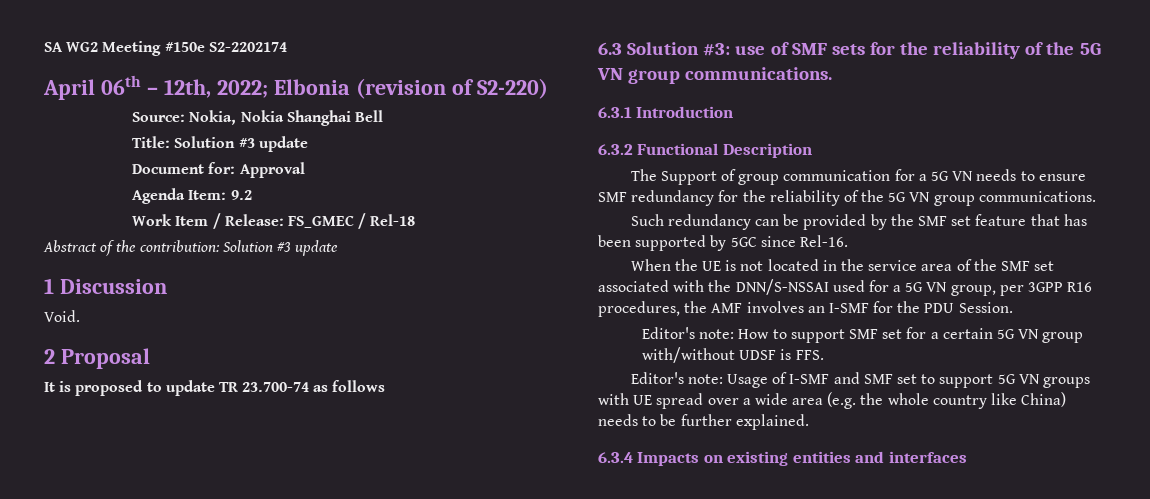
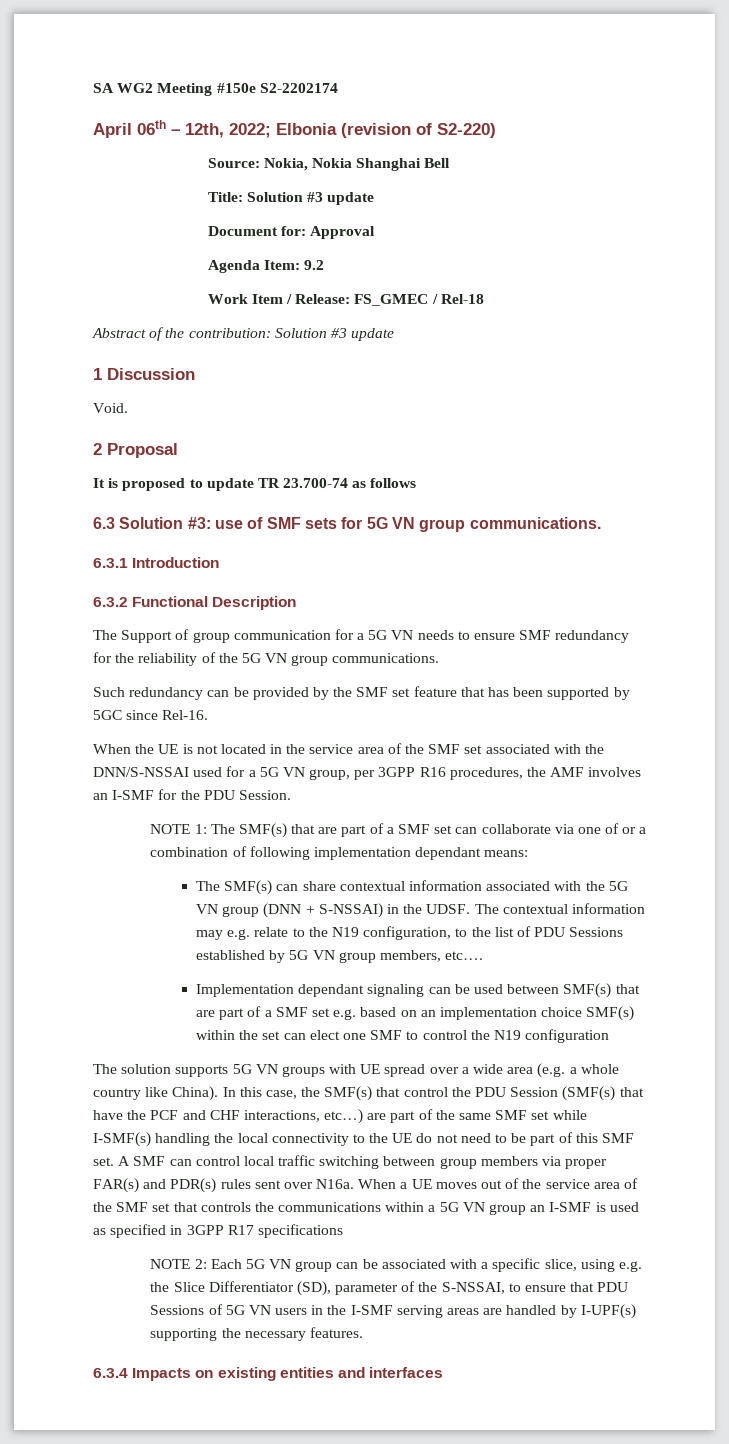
[900,42,1075,59] the reliability of the -> (363, 523) none
[642,327,1084,343] [642,347,824,363] [630,372,994,388] Editor's note: How to support SMF set for a certain 5G VN group with/without UDSF is FFS. // Editor's note: Usage of I-SMF and SMF set to support -> [150,823,647,838] [150,846,529,860] [196,880,628,895] [196,903,645,918] [196,926,624,940] [196,950,484,963] [196,983,640,998] [196,1006,635,1021] [196,1029,610,1043] [93,1064,229,1077] NOTE 1: The SMF(s) that are part of a SMF set can collaborate via one of or a combination of following implementation dependant means: // The SMF(s) can share contextual information associated with the 5G VN group (DNN + S-NSSAI) in the UDSF. The contextual information may e.g. relate to the N19 configuration, to the list of PDU Sessions established by 5G VN group members, etc…. // Implementation dependant signaling can be used between SMF(s) that are part of a SMF set e.g. based on an implementation choice SMF(s) within the set can elect one SMF to control the N19 configuration // The solution supports
[860,393,884,405] the -> [569,1067,577,1074] a
[1021,392,1067,407] [598,414,809,430] China) needs to be further explained. -> [172,1086,644,1101] [93,1109,587,1124] [93,1132,634,1147] [93,1155,608,1169] [93,1178,638,1193] [93,1202,639,1215] [93,1224,343,1238] [150,1258,642,1272] [150,1281,629,1296] [150,1304,636,1319] [150,1327,363,1341] China). In this case, the SMF(s) that control the PDU Session (SMF(s) that have the PCF and CHF interactions, etc…) are part of the same SMF set while I-SMF(s) handling the local connectivity to the UE do not need to be part of this SMF set. A SMF can control local traffic switching between group members via proper FAR(s) and PDR(s) rules sent over N16a. When a UE moves out of the service area of the SMF set that controls the communications within a 5G VN group an I-SMF is used as specified in 3GPP R17 specifications // NOTE 2: Each 5G VN group can be associated with a specific slice, using e.g. the Slice Differentiator (SD), parameter of the S-NSSAI, to ensure that PDU Sessions of 5G VN users in the I-SMF serving areas are handled by I-UPF(s) supporting the necessary features.

